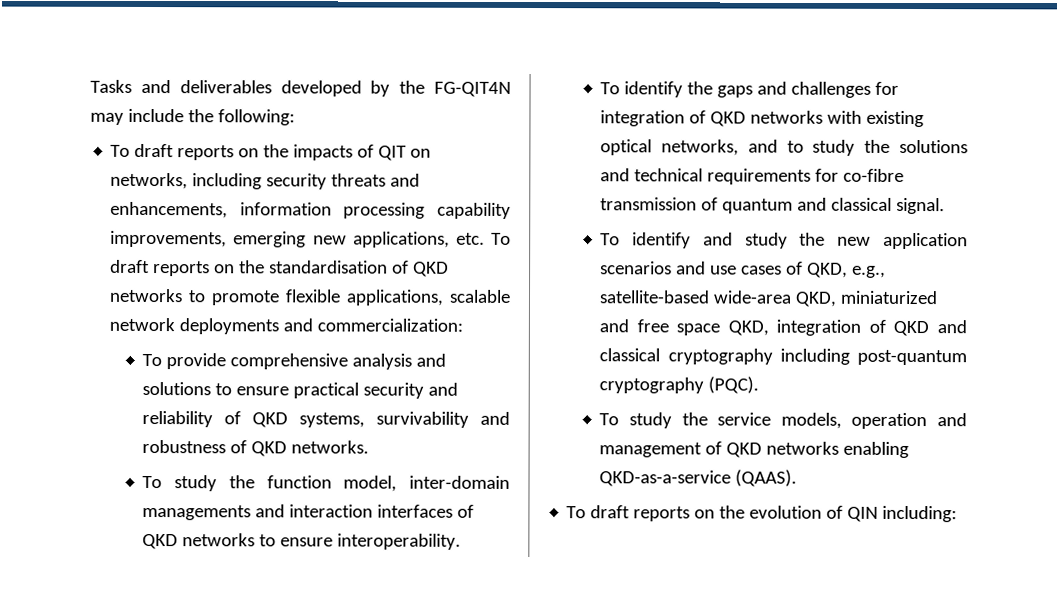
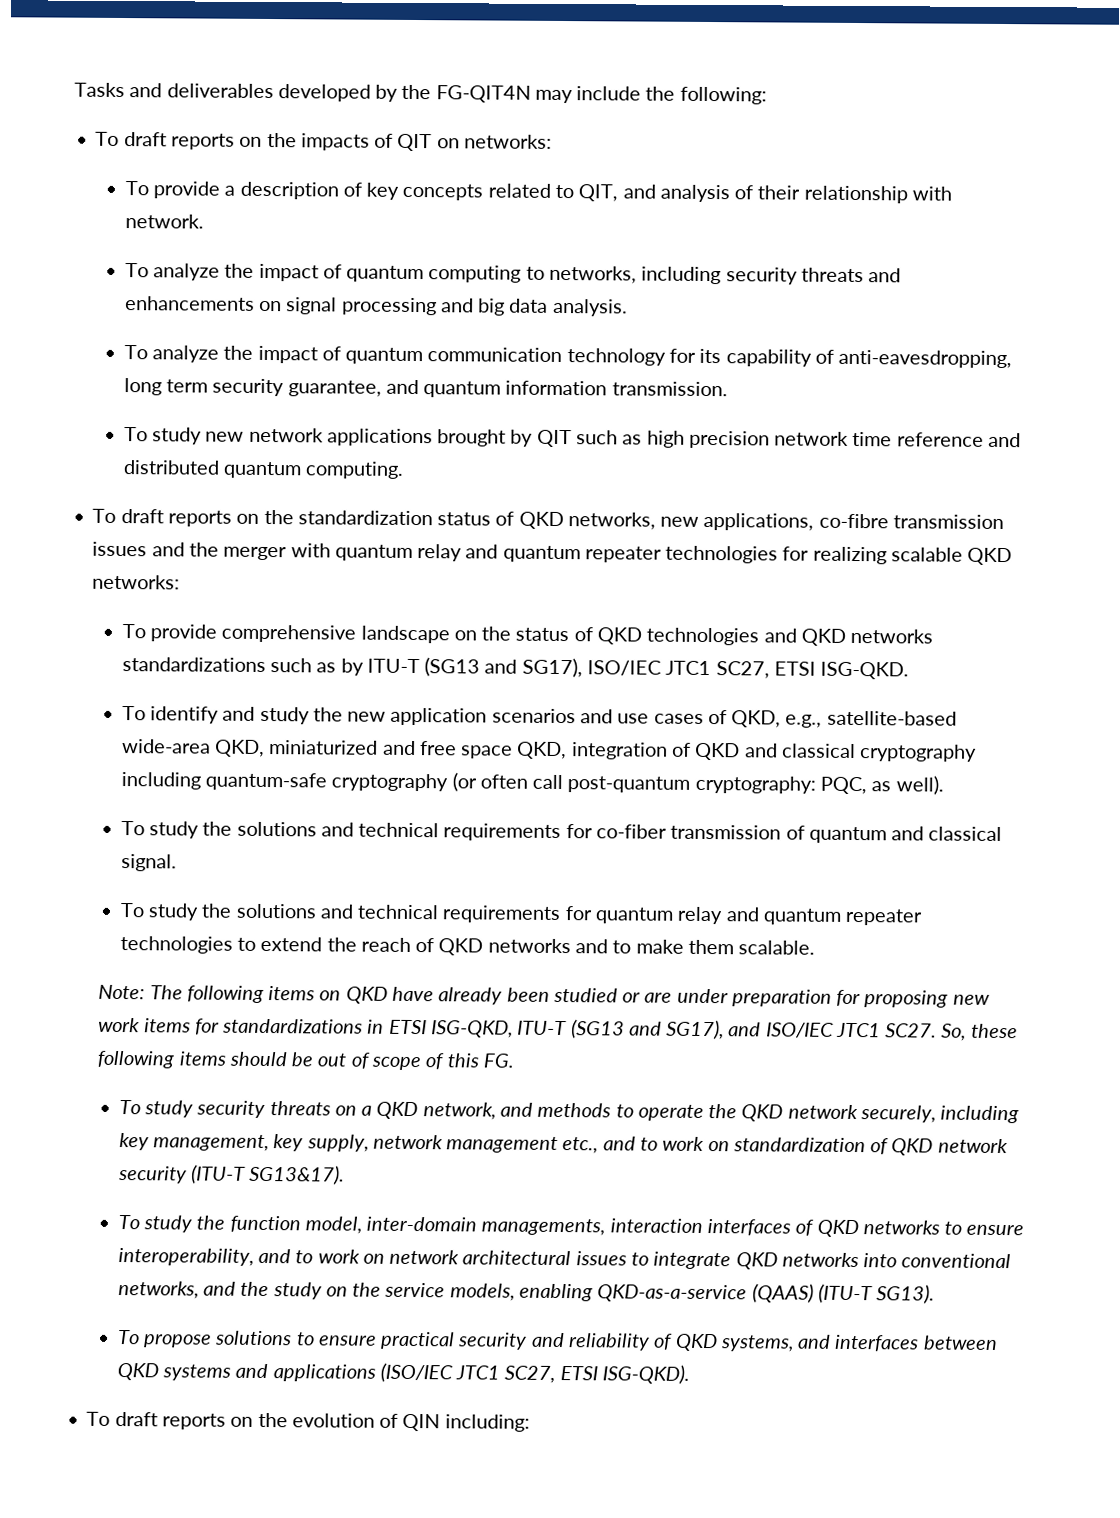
(432, 153) none -> [463,134,552,149] [124,181,952,204] [124,214,204,229] [124,263,545,283] networks: // To provide a description of key concepts related to QIT, and analysis of their relationship with network. // To analyze the impact of quantum computing to
[110,201,511,219] [110,230,511,248] [110,259,450,277] [109,288,511,306] [109,317,464,335] [142,353,447,370] [142,381,459,399] [142,410,510,428] [142,439,370,457] [142,475,510,492] [142,504,475,521] [142,533,462,550] [600,81,900,98] [600,110,925,128] [600,139,968,156] [600,168,905,185] [600,197,946,215] enhancements, information processing capability improvements, emerging new applications, etc. To draft reports on the standardisation of QKD networks to promote flexible applications, scalable network deployments and commercialization: // To provide comprehensive analysis and solutions to ensure practical security and reliability of QKD systems, survivability and robustness of QKD networks. // To study the function model, inter-domain managements and interaction interfaces of QKD networks to ensure interoperability. // To identify the gaps and challenges for integration of QKD networks with existing optical networks, and to study the solutions and technical requirements for co-fibre transmission of quantum and classical signal. -> [124,296,628,317] [123,345,1013,369] [123,378,728,398] [123,427,1021,449] [122,460,405,479] [92,508,1004,531] [92,541,1013,566] [92,574,181,590] [121,624,934,646] [121,657,910,680] enhancements on signal processing and big data analysis. // To analyze the impact of quantum communication technology for its capability of anti-eavesdropping, long term security guarantee, and quantum information transmission. // To study new network applications brought by QIT such as high precision network time reference and distributed quantum computing. // To draft reports on the standardization status of QKD networks, new applications, co-fibre transmission issues and the merger with quantum relay and quantum repeater technologies for realizing scalable QKD networks: // To provide comprehensive landscape on the status of QKD technologies and QKD networks standardizations such as by ITU-T (SG13 and SG17), ISO/IEC JTC1 SC27, ETSI ISG-QKD.
[857,349,967,366] [599,376,760,394] [599,412,967,430] [599,441,910,458] [599,469,798,487] post-quantum cryptography (PQC). // To study the service models, operation and management of QKD networks enabling QKD-as-a-service (QAAS). -> [205,772,944,795] [120,821,1003,844] [120,854,177,872] [119,903,923,926] [119,936,816,956] [98,984,990,1008] [98,1017,1018,1041] [97,1050,514,1071] [118,1100,1020,1124] [118,1133,1008,1156] [117,1164,346,1185] [117,1215,1025,1238] [117,1248,1012,1270] [117,1280,936,1304] [117,1329,998,1352] [116,1362,690,1384] quantum-safe cryptography (or often call post-quantum cryptography: PQC, as well). // To study the solutions and technical requirements for co-fiber transmission of quantum and classical signal. // To study the solutions and technical requirements for quantum relay and quantum repeater technologies to extend the reach of QKD networks and to make them scalable. // Note: The following items on QKD have already been studied or are under preparation for proposing new work items for standardizations in ETSI ISG-QKD, ITU-T (SG13 and SG17), and ISO/IEC JTC1 SC27. So, these following items should be out of scope of this FG. // To study security threats on a QKD network, and methods to operate the QKD network securely, including key management, key supply, network management etc., and to work on standardization of QKD network security (ITU-T SG13&17). // To study the function model, inter-domain managements, interaction interfaces of QKD networks to ensure interoperability, and to work on network architectural issues to integrate QKD networks into conventional networks, and the study on the service models, enabling QKD-as-a-service (QAAS) (ITU-T SG13). // To propose solutions to ensure practical security and reliability of QKD systems, and interfaces between QKD systems and applications (ISO/IEC JTC1 SC27, ETSI ISG-QKD).

